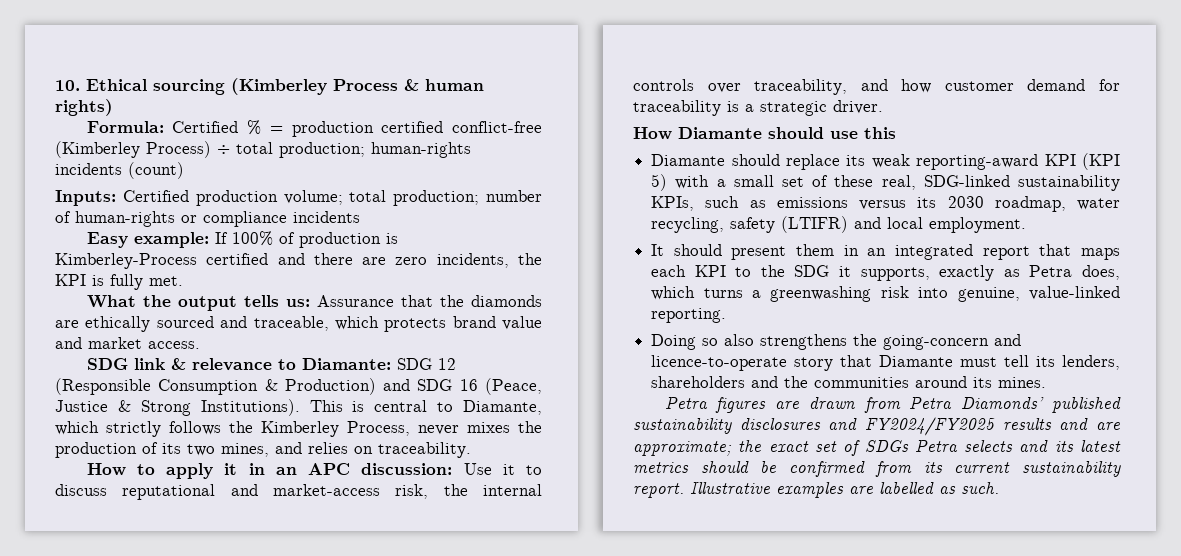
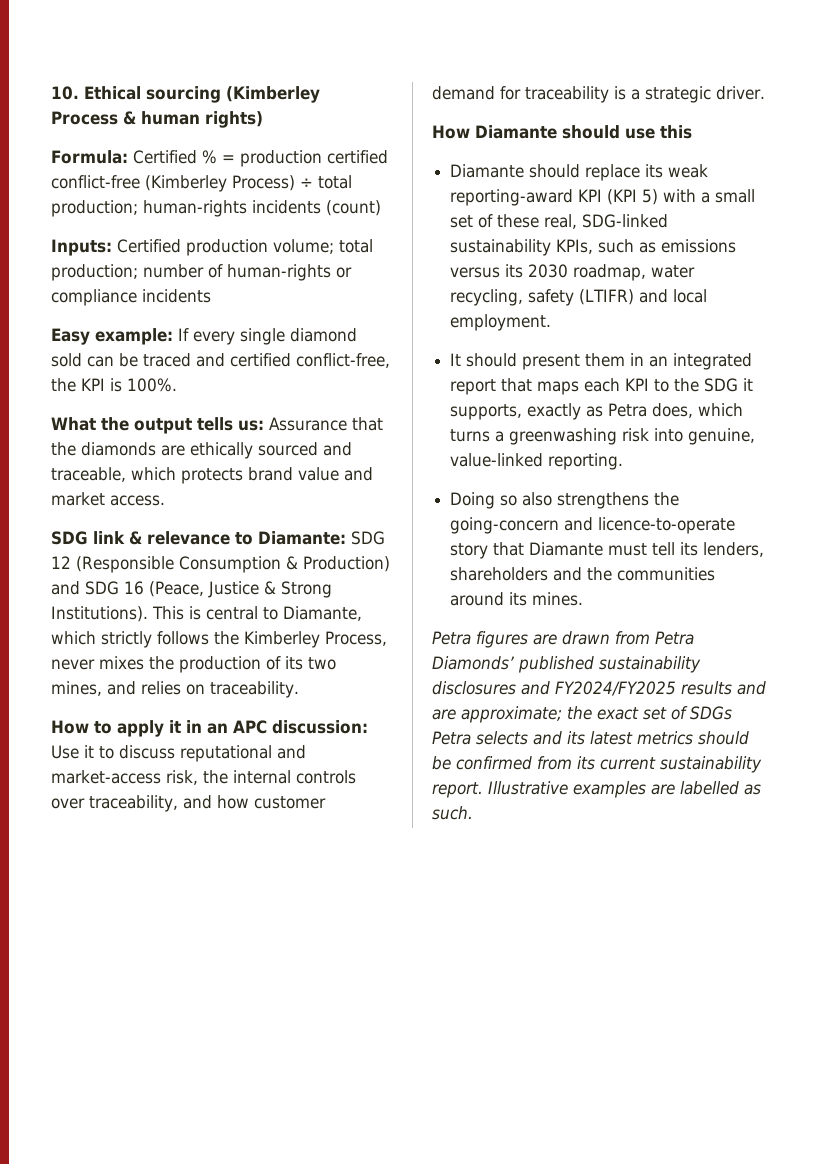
[231,231,398,248] [55,253,509,269] 100% of production is Kimberley-Process certified and there are zero incidents, -> [193,328,357,345] [51,353,390,368] every single diamond sold can be traced and certified conflict-free,
[110,274,183,290] fully met. -> [127,378,177,392] 100%.

